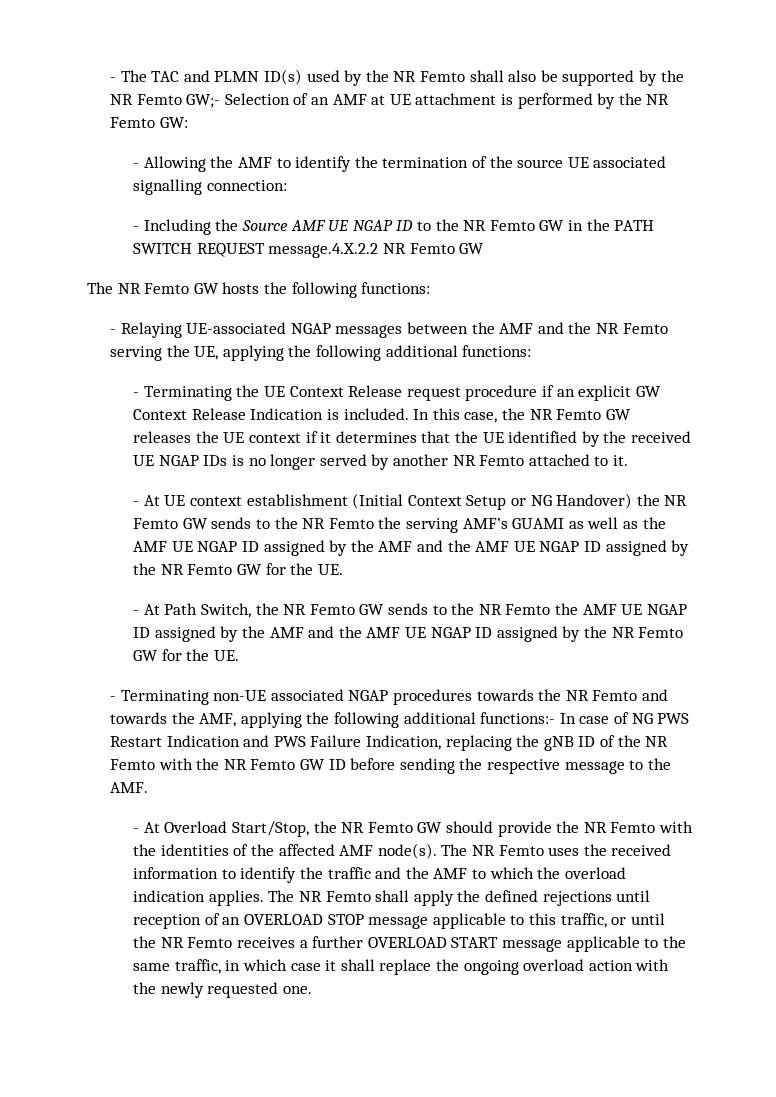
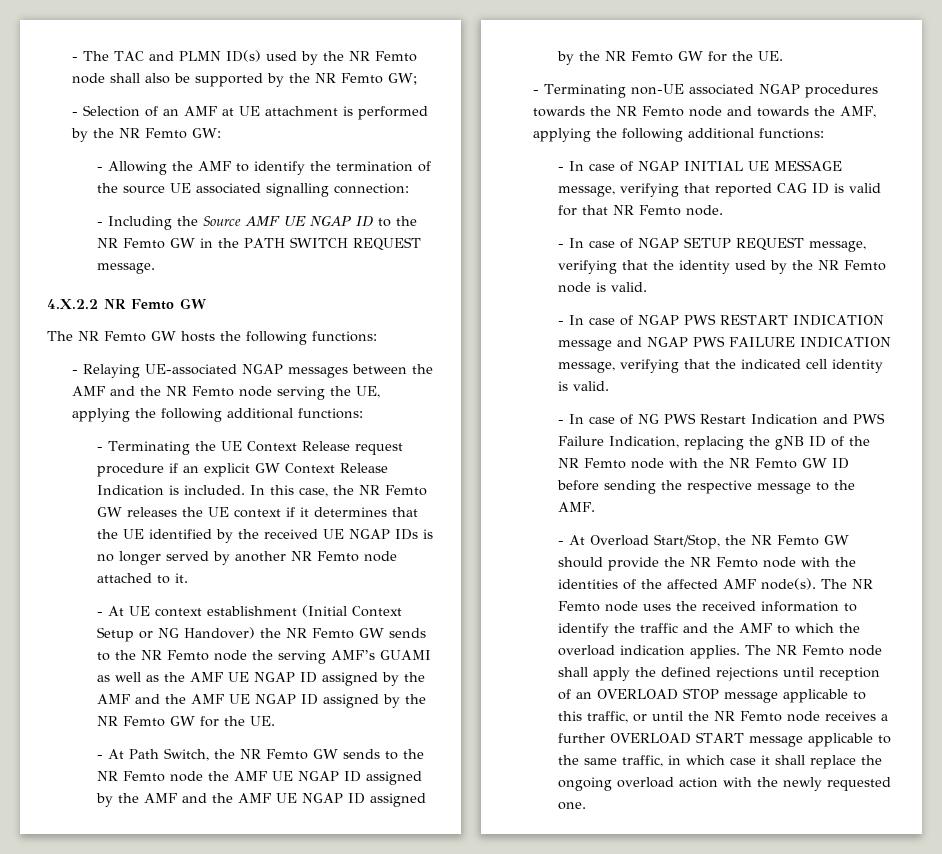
(466, 76) none -> [72,73,106,84] node
[186,94,221,108] GW;- -> [388,73,418,85] [72,112,79,116] GW; // -
[268,243,379,258] message.4.X.2.2 -> [97,263,156,274] [47,299,98,309] message. // 4.X.2.2
(668, 328) none -> [239,386,273,397] node
(525, 460) none -> [364,551,398,562] node
(374, 523) none -> [214,650,248,661] node
(551, 609) none -> [170,771,204,782] node
(638, 695) none -> [689,106,723,117] node
[480,712,556,724] functions:- -> [759,128,825,139] [558,160,843,172] [558,183,882,197] [558,205,724,216] [558,237,867,252] [558,260,887,274] [558,282,648,293] [558,314,885,326] [558,336,892,351] [558,359,884,373] [558,381,610,391] [558,420,565,424] functions: // - In case of NGAP INITIAL UE MESSAGE message, verifying that reported CAG ID is valid for that NR Femto node. // - In case of NGAP SETUP REQUEST message, verifying that the identity used by the NR Femto node is valid. // - In case of NGAP PWS RESTART INDICATION message and NGAP PWS FAILURE INDICATION message, verifying that the indicated cell identity is valid. // -
(156, 764) none -> [631,458,665,469] node
(656, 827) none -> [763,557,797,568] node
(544, 850) none -> [605,601,639,612] node
(371, 896) none -> [849,645,883,656] node
(233, 942) none -> [787,711,821,722] node

